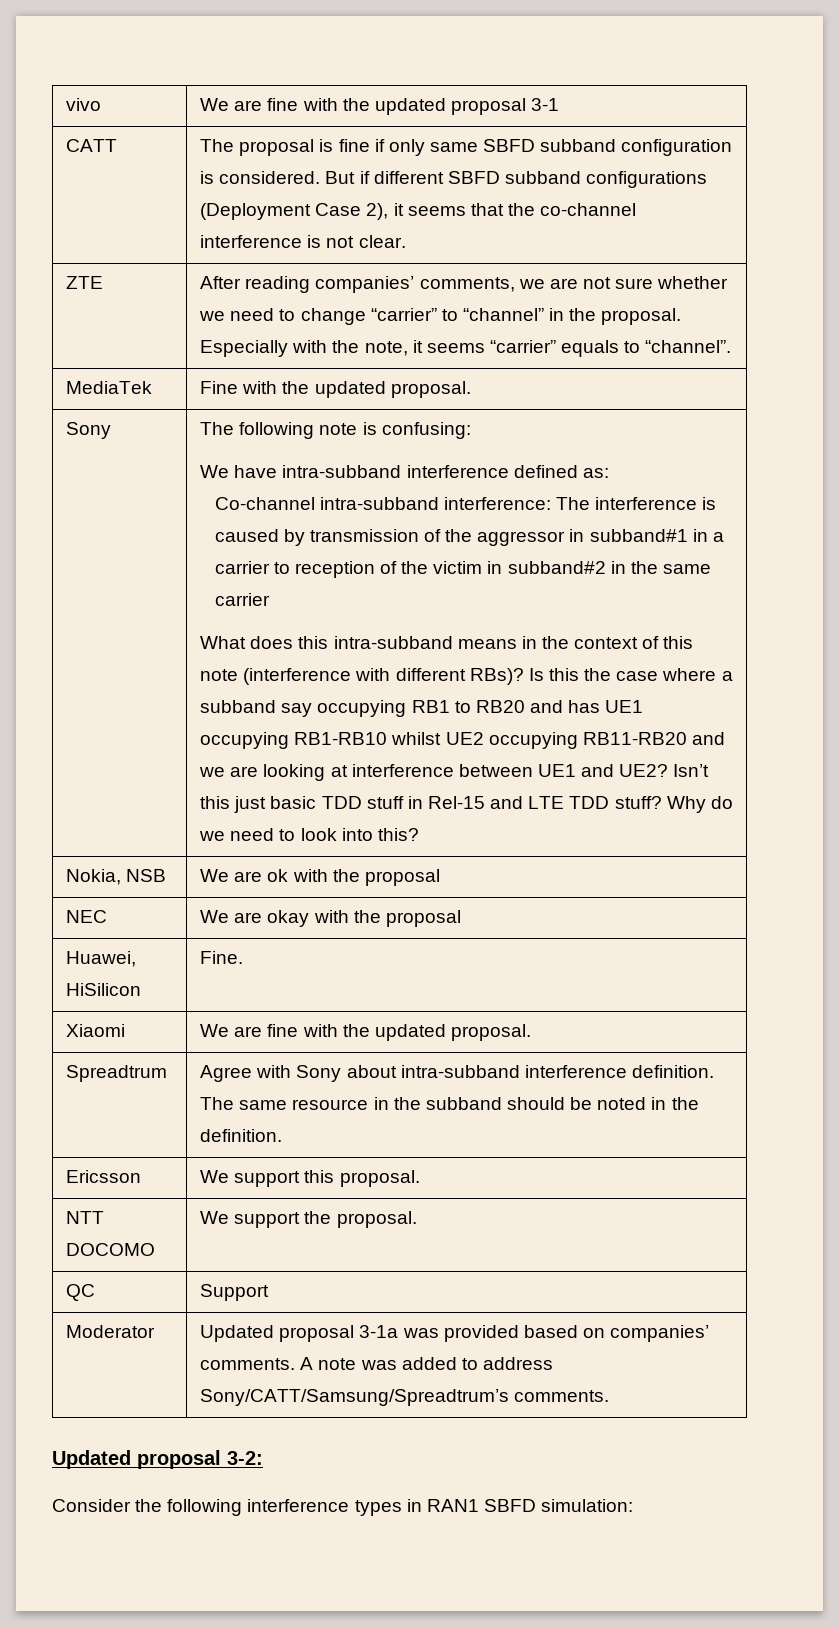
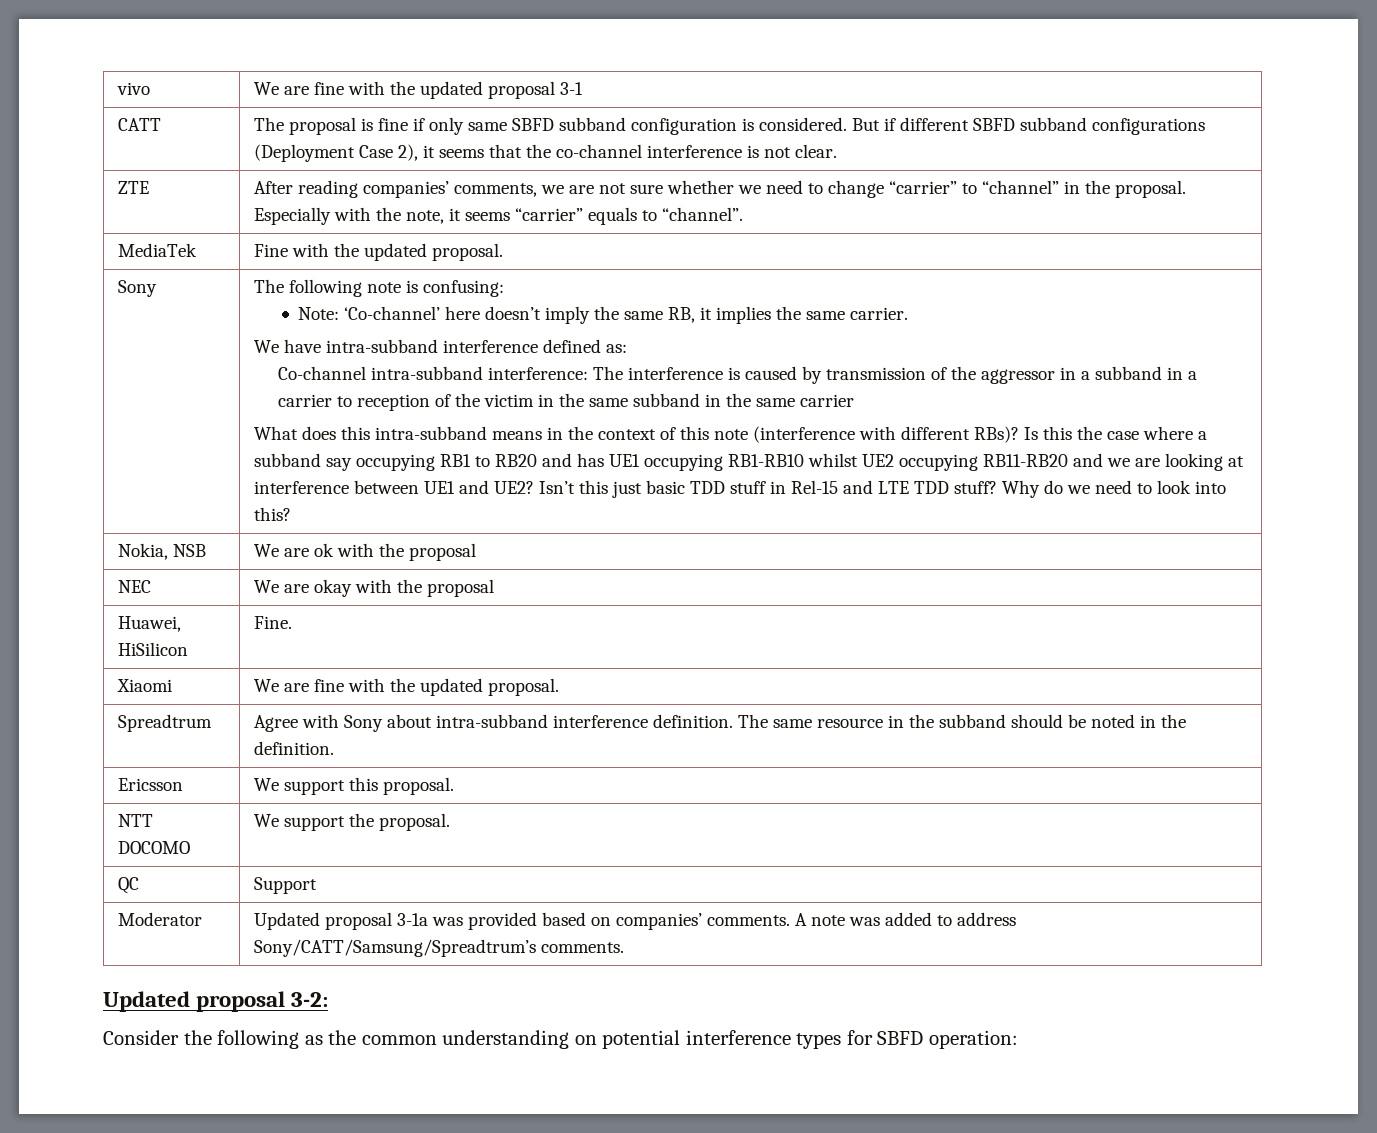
(471, 430) none -> [298,306,909,324] // Note: ‘Co-channel’ here doesn’t imply the same RB, it implies the same carrier.
[589,529,688,542] subband#1 -> [1081,366,1163,380] a subband
[507,561,606,574] subband#2 -> [559,393,701,407] the same subband
[247,1499,634,1516] interference types in RAN1 SBFD simulation: -> [304,1030,1018,1049] as the common understanding on potential interference types for SBFD operation:

